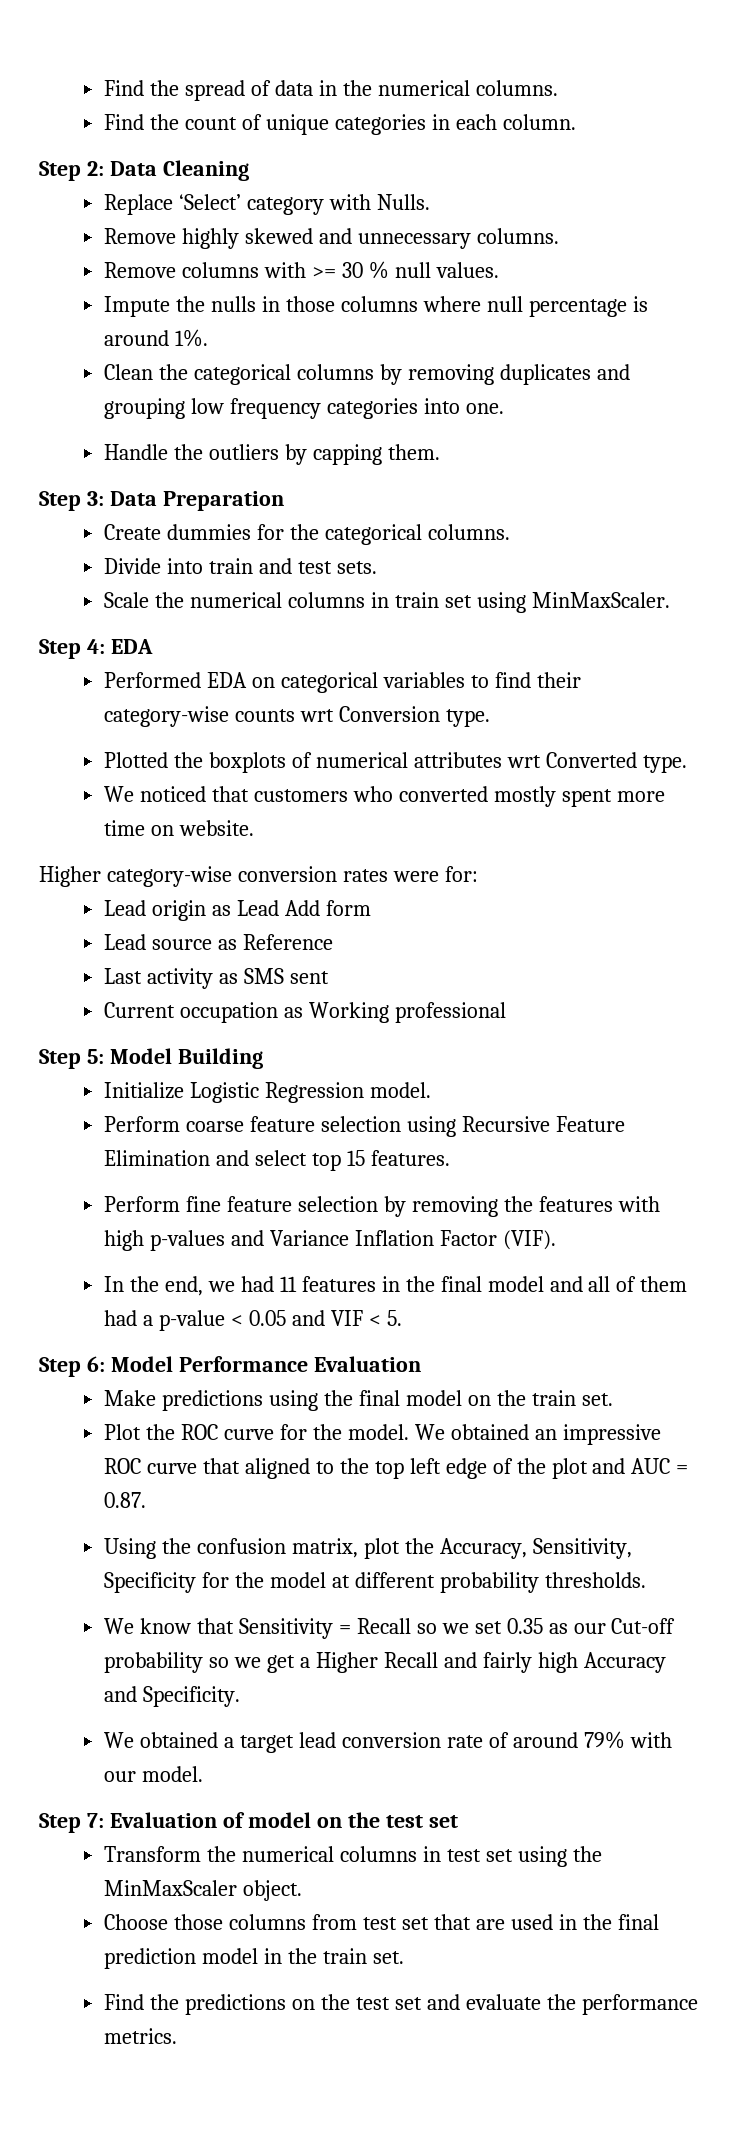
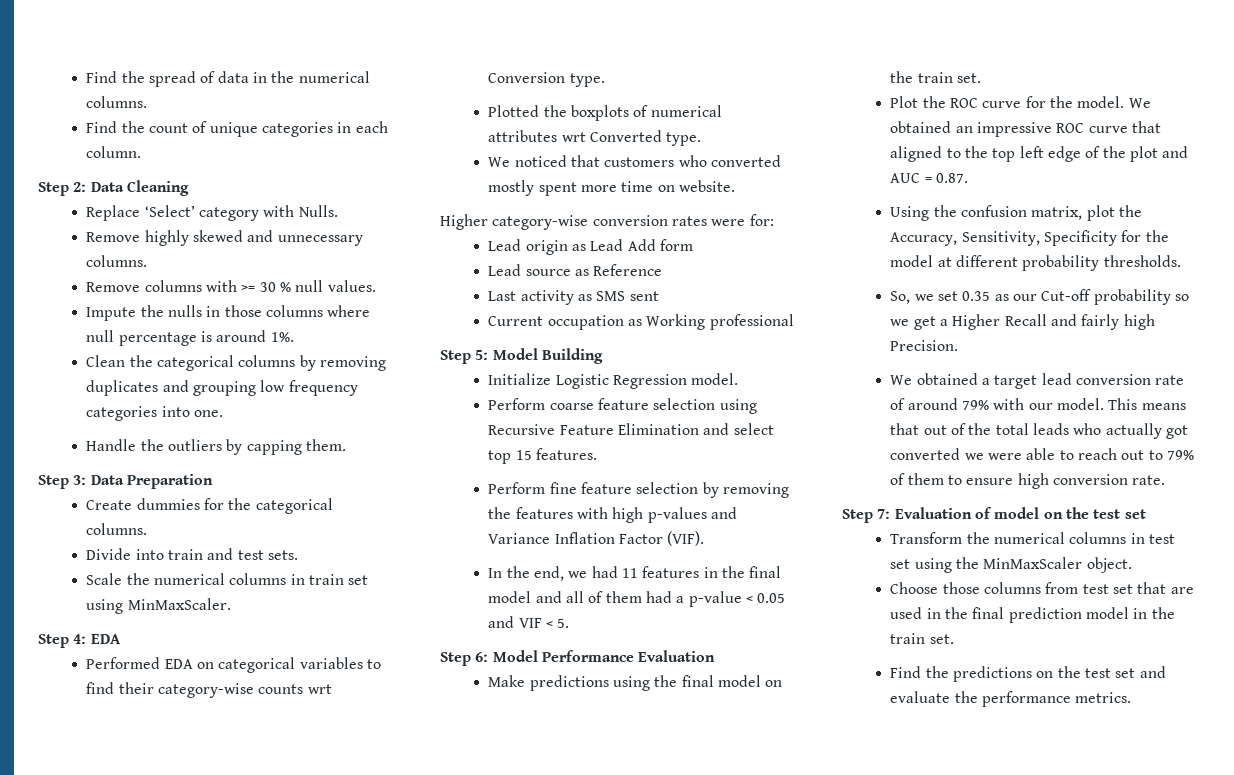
[104,1618,437,1639] We know that Sensitivity = Recall so -> [890,291,911,304] So,
[583,1652,666,1673] [104,1686,241,1707] Accuracy and Specificity. -> [890,340,959,351] Precision.
(204, 1774) none -> [1108,398,1186,410] [890,423,1188,439] [890,448,1194,460] [890,473,1166,489] This means that out of the total leads who actually got converted we were able to reach out to 79% of them to ensure high conversion rate.

